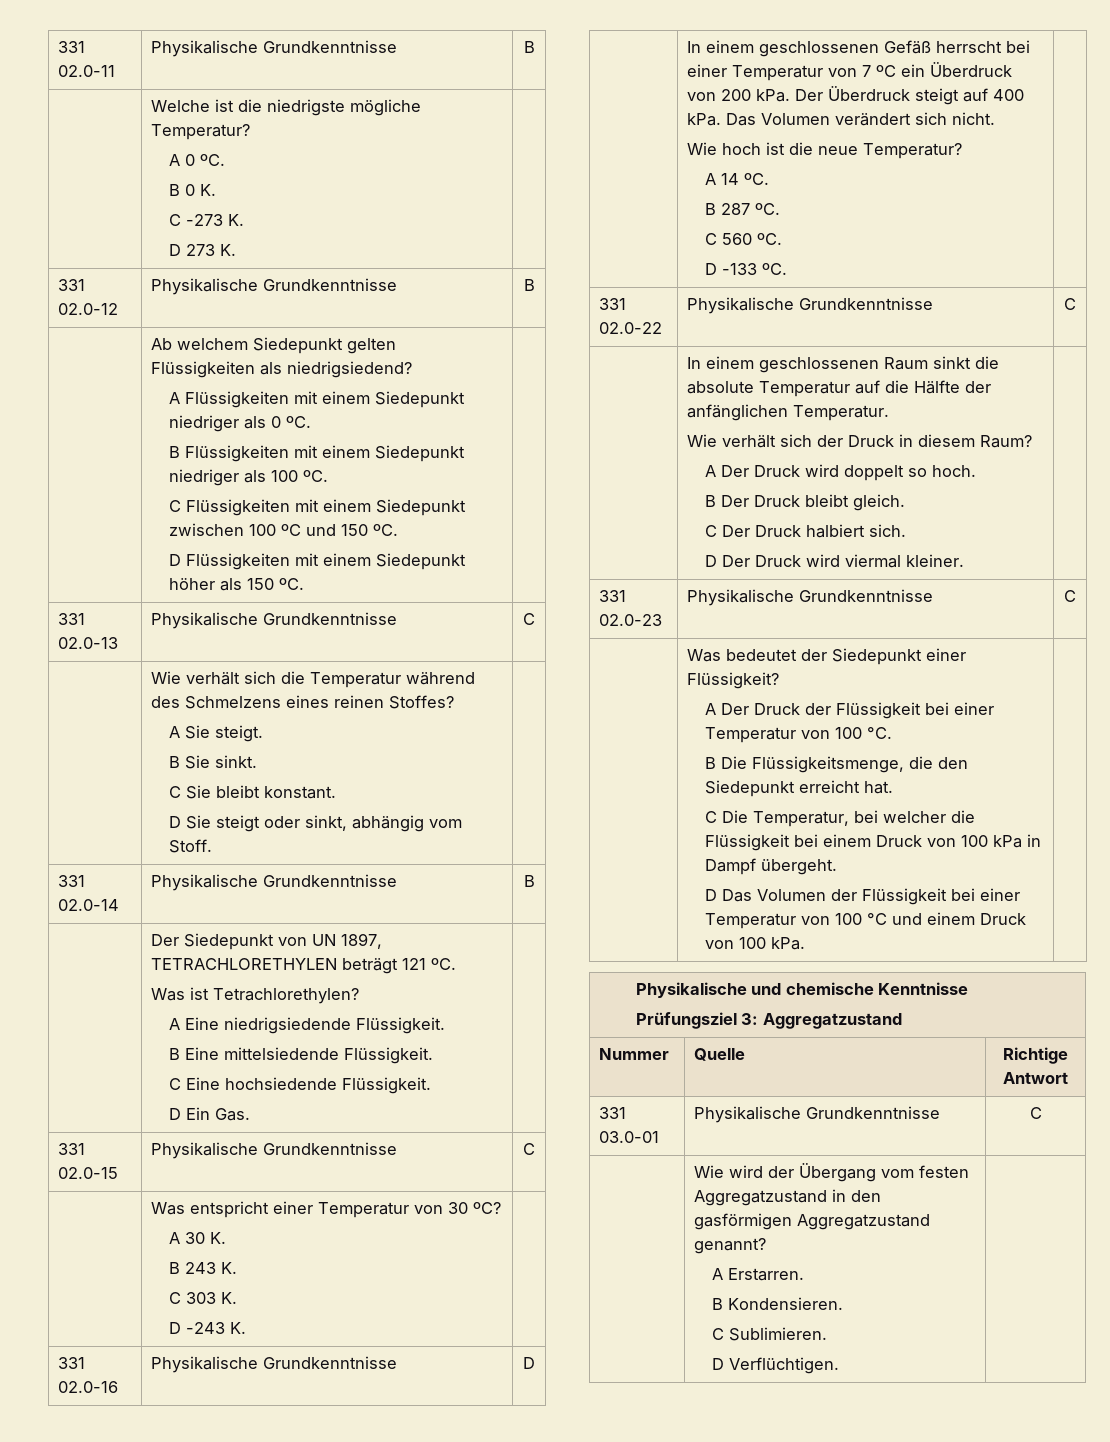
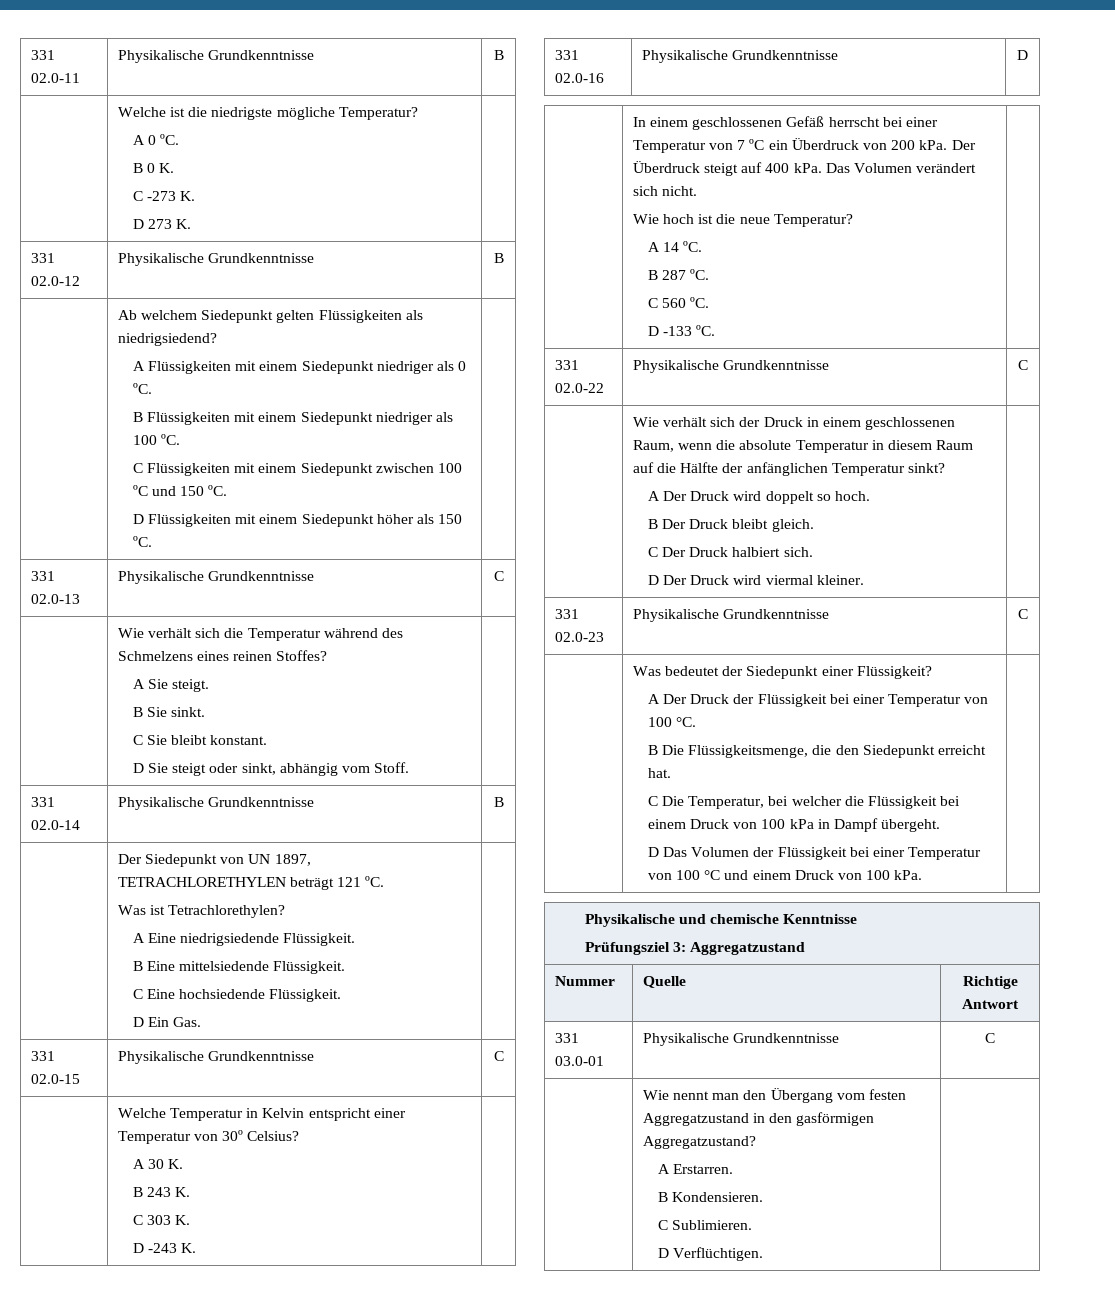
[150,1202,185,1215] Was -> [117,1108,305,1121] Welche Temperatur in Kelvin
[447,1202,501,1214] 30 ºC? -> [222,1130,300,1141] 30º Celsius?
[686,356,999,373] [686,380,991,397] [686,404,889,421] In einem geschlossenen Raum sinkt die absolute Temperatur auf die Hälfte der anfänglichen Temperatur. // -> (1028, 365) none
[917,434,1032,448] diesem Raum? -> [822,417,956,430] [632,440,974,453] [632,462,945,476] einem geschlossenen Raum, wenn die absolute Temperatur in diesem Raum auf die Hälfte der anfänglichen Temperatur sinkt?
[728,1165,794,1178] wird der -> [673,1090,767,1100] nennt man den
[796,1214,930,1230] [693,1238,766,1254] Aggregatzustand genannt? -> [642,1136,756,1149] Aggregatzustand?

